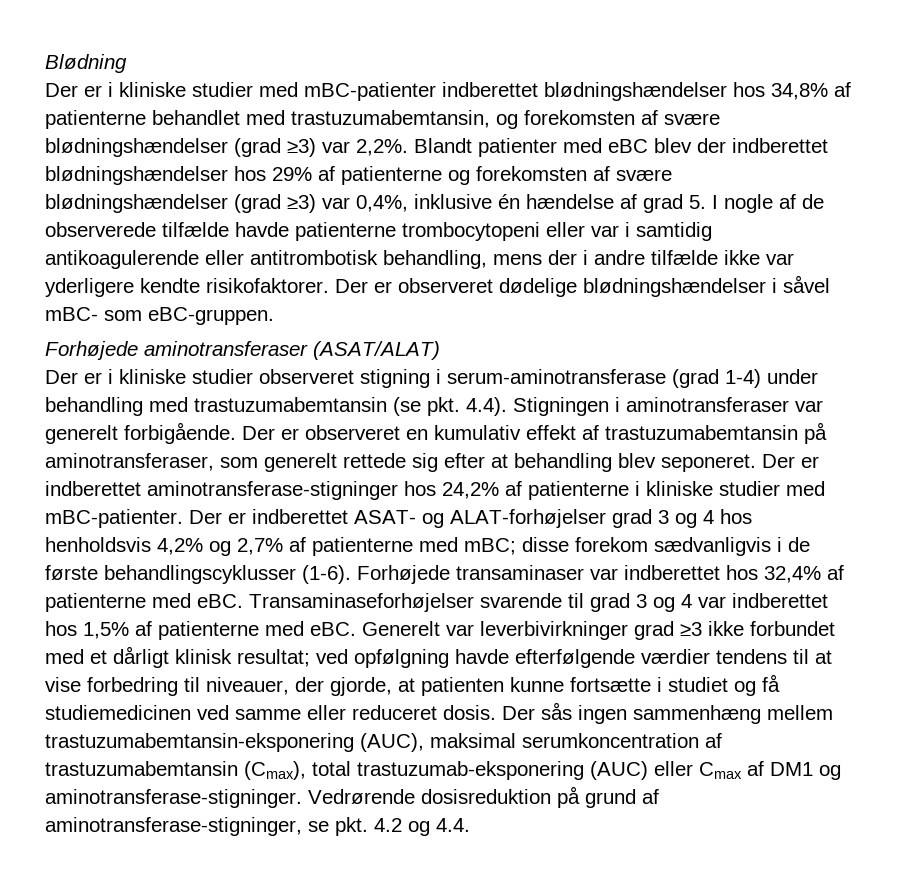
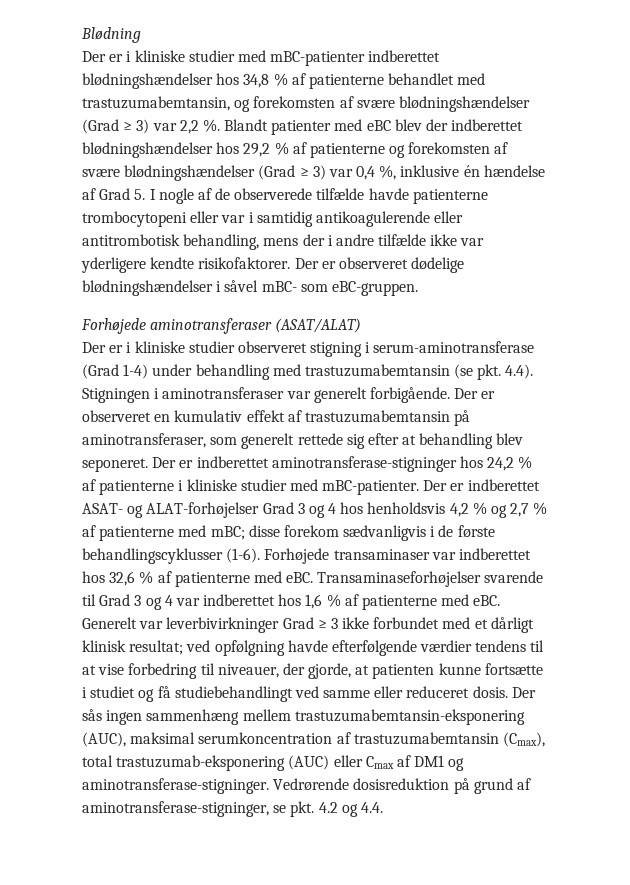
[771,83,828,100] 34,8% -> [243,73,288,88] 34,8 %
[234,138,408,157] (grad ≥3) var 2,2%. -> [82,119,220,134] (Grad ≥ 3) var 2,2 %.
[272,167,312,181] 29% -> [243,142,289,157] 29,2 %
[234,194,408,213] (grad ≥3) var 0,4%, -> [258,165,397,180] (Grad ≥ 3) var 0,4 %,
[643,194,683,213] grad -> [99,188,131,200] Grad
[672,369,719,388] (grad -> [82,364,119,379] (Grad
[442,482,499,499] 24,2% -> [487,456,533,471] 24,2 %
[612,509,652,528] grad -> [262,502,294,514] Grad
[157,538,283,556] 4,2% og 2,7% -> [449,502,548,518] 4,2 % og 2,7 %
[764,566,821,583] 32,4% -> [109,571,154,586] 32,6 %
[590,593,630,612] grad -> [99,594,131,606] Grad
[83,622,129,639] 1,5% -> [305,594,341,609] 1,6 %
[634,621,702,640] grad ≥3 -> [282,617,338,629] Grad ≥ 3
[45,705,191,720] studiemedicinen -> [174,686,293,702] studiebehandlingt

